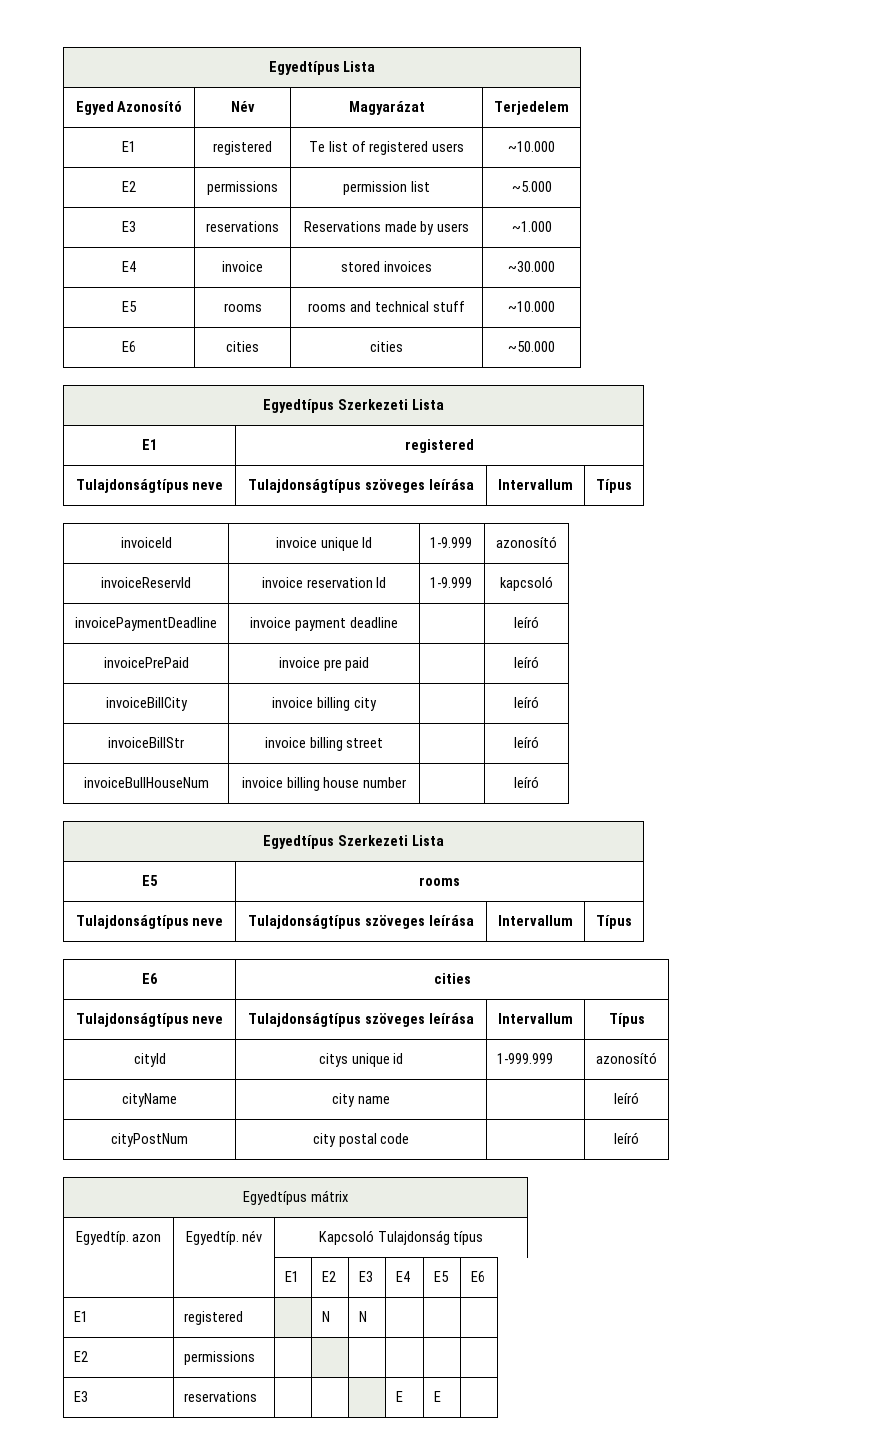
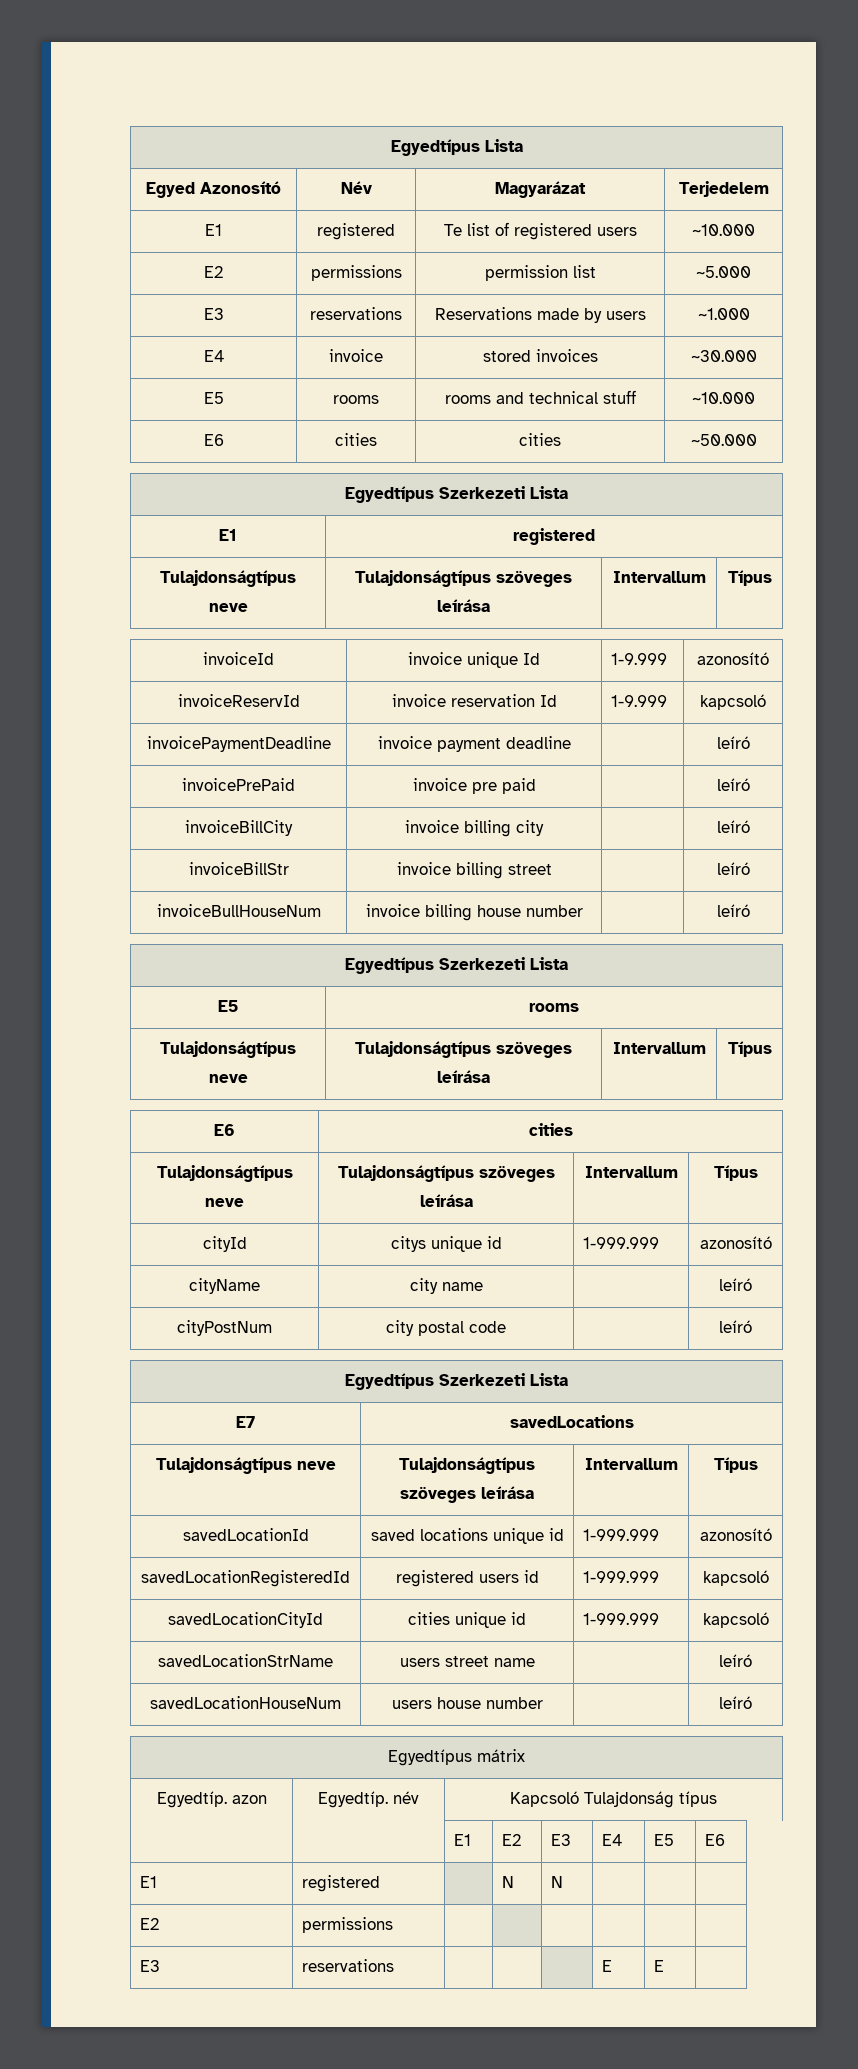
(639, 1138) none -> [345,1373,568,1390] [236,1416,255,1428] [509,1415,634,1428] [155,1457,336,1474] [399,1457,535,1474] [400,1486,534,1503] [584,1458,678,1470] [713,1457,758,1473] [182,1528,309,1541] [370,1528,564,1544] [583,1529,660,1541] [699,1528,772,1541] [141,1570,350,1587] [395,1570,539,1587] [583,1571,660,1583] [702,1570,769,1586] [168,1612,323,1628] [408,1612,526,1628] [583,1613,660,1625] [702,1612,769,1628] [158,1654,333,1667] [399,1656,535,1667] [719,1654,752,1667] [150,1696,341,1709] [391,1697,543,1709] [719,1696,752,1709] // Egyedtípus Szerkezeti Lista // E7 | savedLocations // Tulajdonságtípus neve | Tulajdonságtípus szöveges leírása | Intervallum | Típus // savedLocationId | saved locations unique id | 1-999.999 | azonosító // savedLocationRegisteredId | registered users id | 1-999.999 | kapcsoló // savedLocationCityId | cities unique id | 1-999.999 | kapcsoló // savedLocationStrName | users street name | | leíró // savedLocationHouseNum | users house number | | leíró

